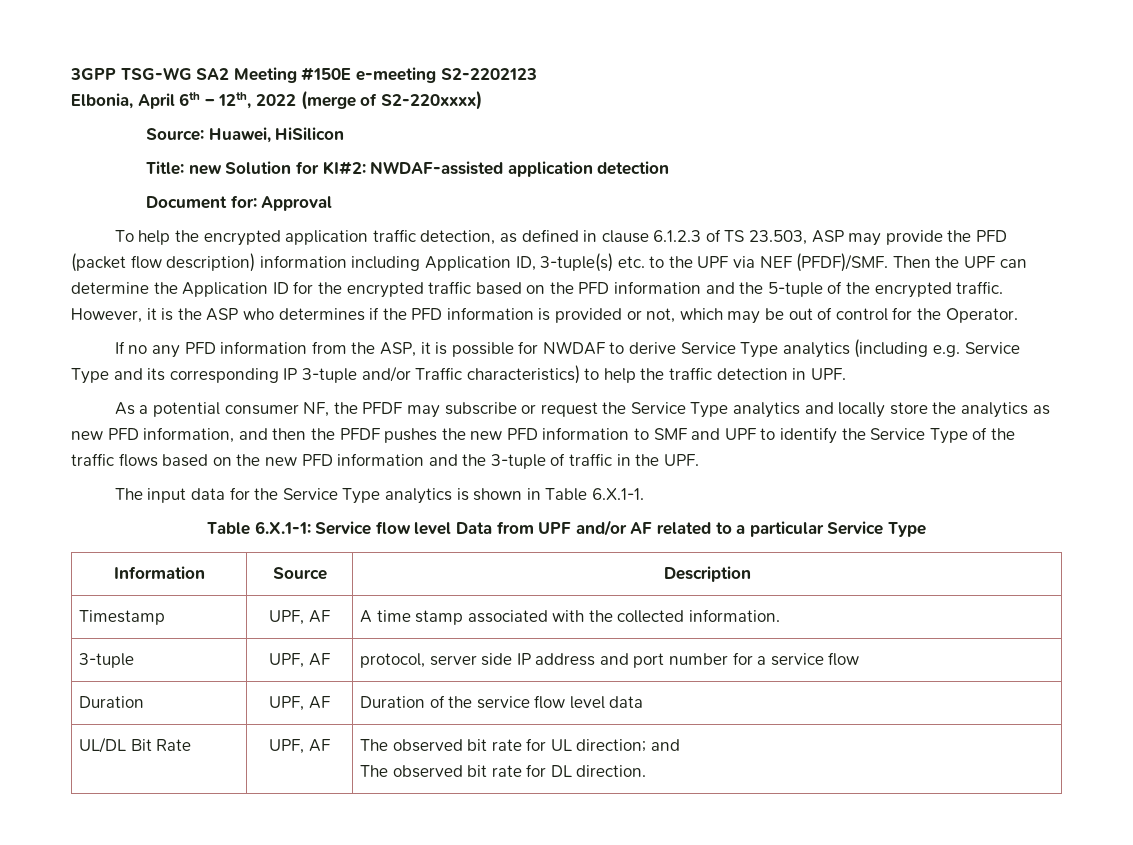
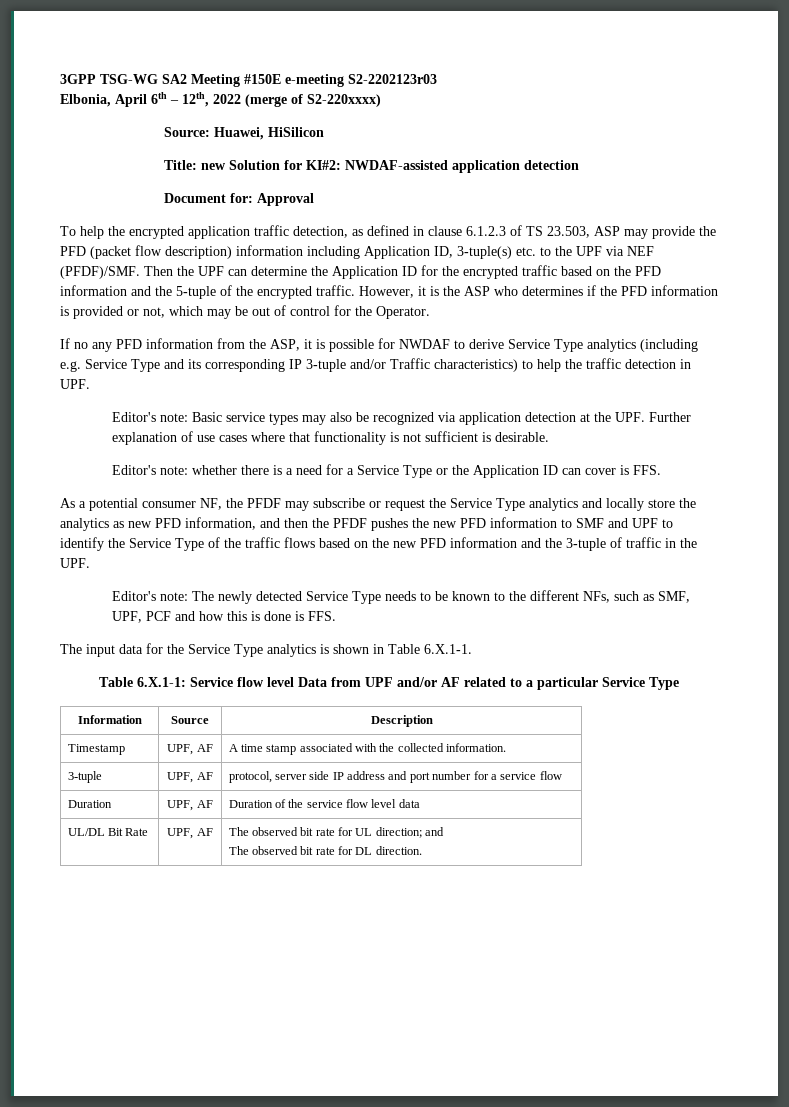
[440,68,537,80] S2-2202123 -> [348,74,437,84] S2-2202123r03
(846, 374) none -> [112,412,692,425] [112,431,550,445] [112,464,662,478] // Editor's note: Basic service types may also be recognized via application detection at the UPF. Further explanation of use cases where that functionality is not sufficient is desirable. // Editor's note: whether there is a need for a Service Type or the Application ID can cover is FFS.
(699, 460) none -> [112,590,691,604] [112,611,337,623] // Editor's note: The newly detected Service Type needs to be known to the different NFs, such as SMF, UPF, PCF and how this is done is FFS.

